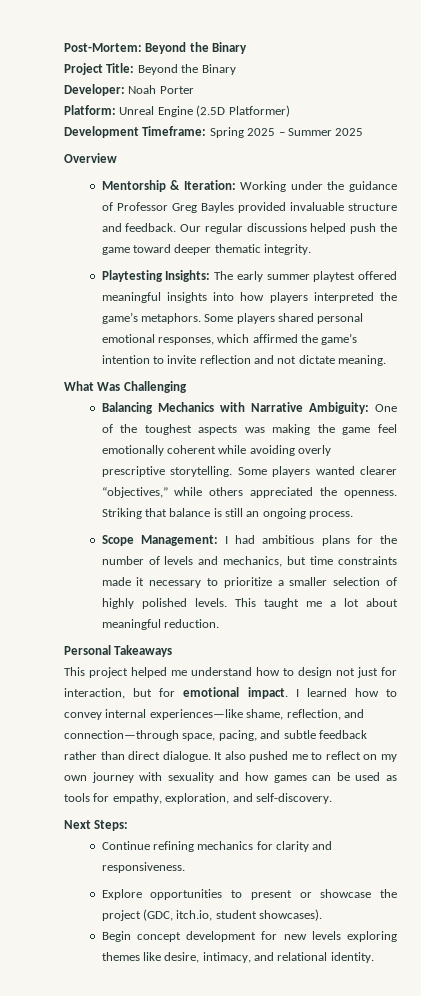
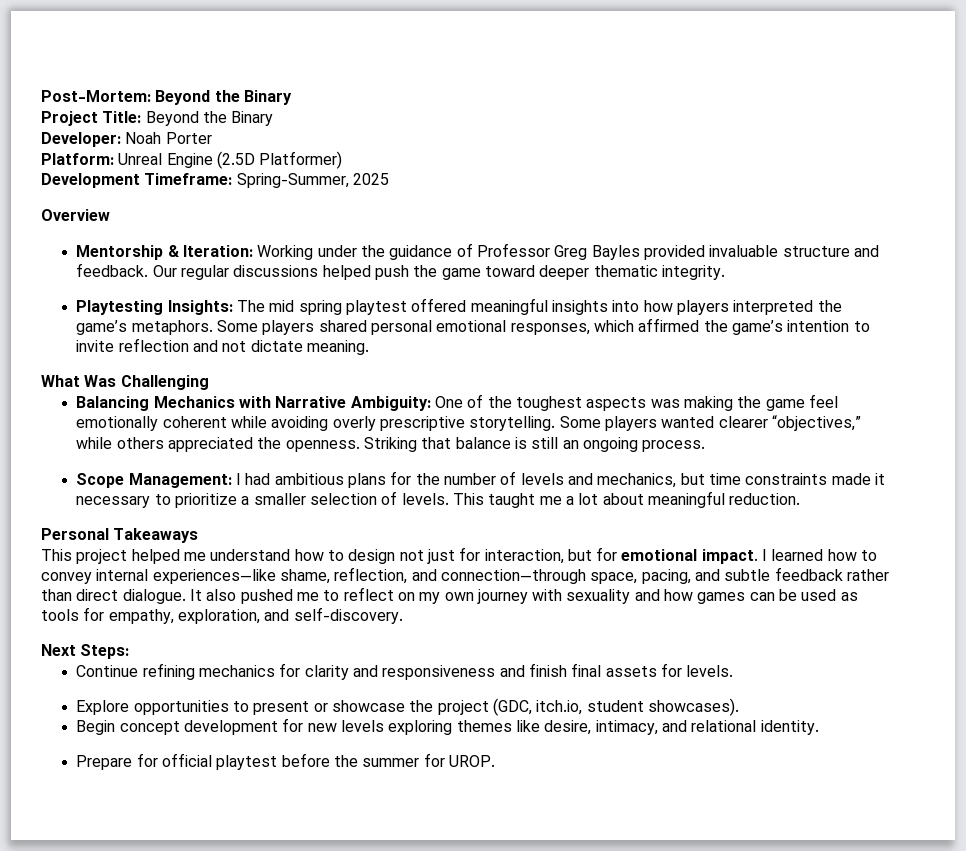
[209,127,332,138] Spring 2025 – Summer -> [236,173,349,188] Spring-Summer,
[236,271,310,282] early summer -> [269,300,342,315] mid spring
[101,598,187,609] highly polished -> (398, 498) none
[101,862,185,873] responsiveness. -> [382,663,734,680] responsiveness and finish final assets for levels.
(374, 957) none -> [76,753,495,770] // Prepare for official playtest before the summer for UROP.

